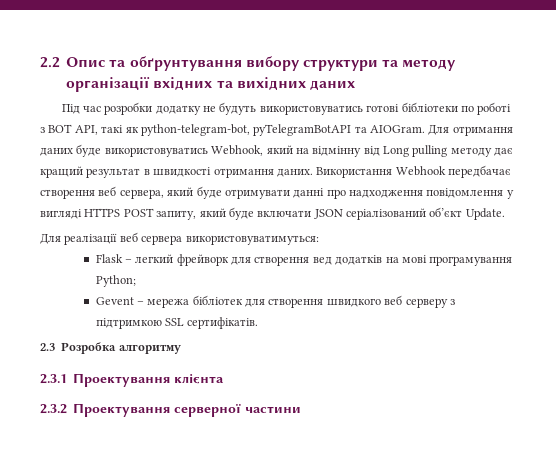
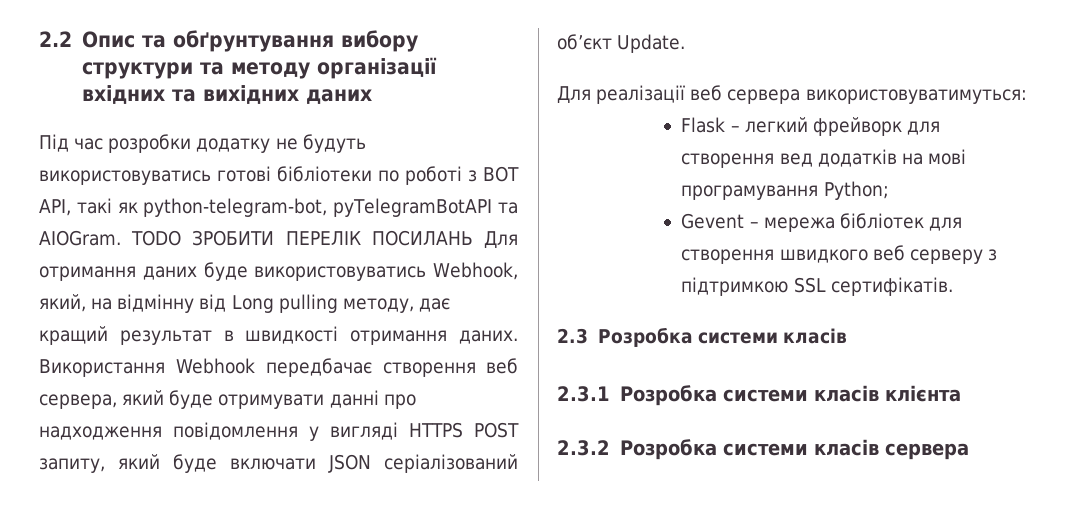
(425, 129) none -> [131,230,473,246] TODO ЗРОБИТИ ПЕРЕЛІК ПОСИЛАНЬ
[266,145,293,154] який -> [39,294,86,312] який,
[450,147,492,157] методу -> [342,298,414,313] методу,
[118,344,181,354] алгоритму -> [697,328,847,344] системи класів
[73,373,171,387] Проектування -> [619,385,879,406] Розробка системи класів
[73,403,302,417] Проектування серверної частини -> [619,439,969,460] Розробка системи класів сервера

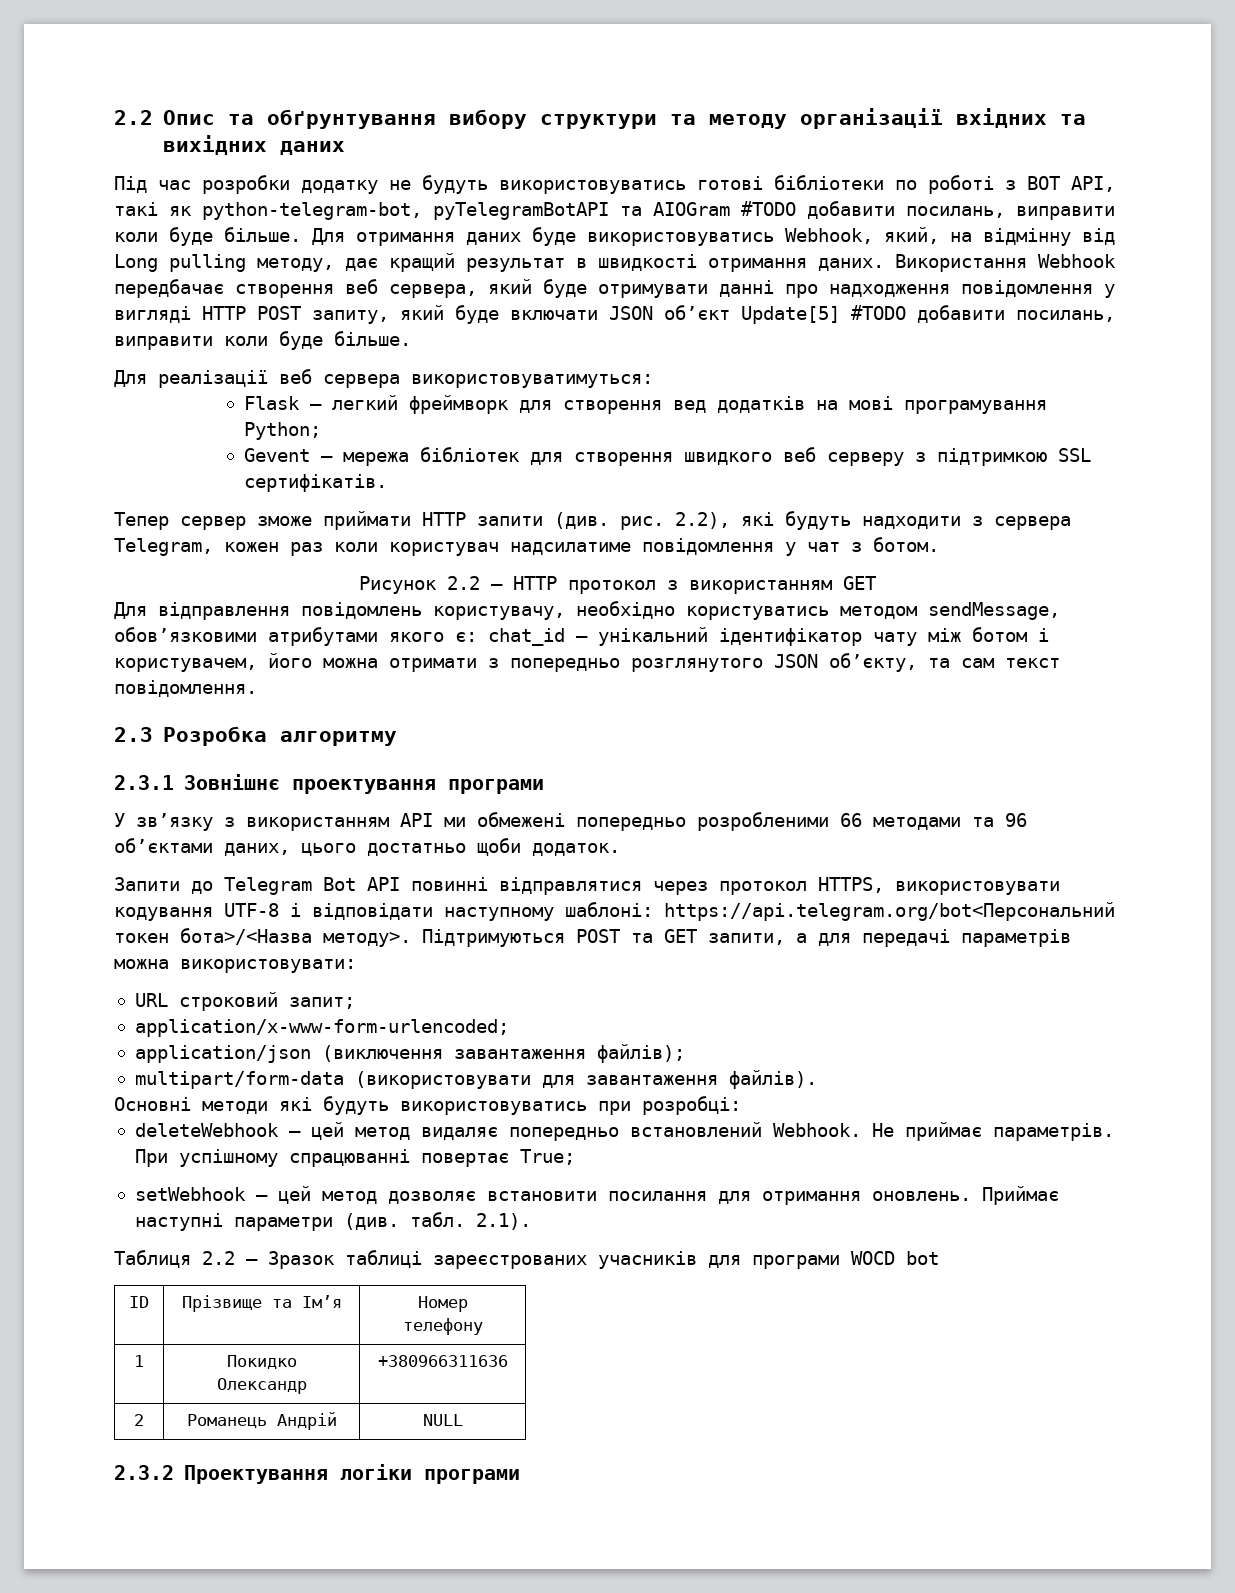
[39,230,473,246] AIOGram. TODO ЗРОБИТИ ПЕРЕЛІК ПОСИЛАНЬ -> [653,201,1115,220] [114,227,301,246] AIOGram #TODO добавити посилань, виправити коли буде більше.
[409,422,463,438] HTTPS -> [202,306,246,320] HTTP
[384,454,518,473] [557,34,686,53] серіалізований об’єкт Update. -> [664,305,1115,324] [114,331,411,350] об’єкт Update[5] #TODO добавити посилань, виправити коли буде більше.
[812,117,902,136] фрейворк -> [408,395,509,414] фреймворк
[557,327,847,347] [557,385,961,406] [557,439,969,460] 2.3 Розробка системи класів // 2.3.1 Розробка системи класів клієнта // 2.3.2 Розробка системи класів сервера -> [114,511,1071,530] [114,537,939,556] [359,576,876,594] [114,601,1060,620] [114,627,1049,646] [114,653,1060,672] [114,680,257,697] [114,726,397,746] [114,774,544,794] [114,812,1027,831] [114,838,620,856] [114,877,1060,895] [114,902,1115,921] [114,928,1071,947] [114,959,356,973] [134,992,355,1011] [134,1019,509,1037] [134,1044,685,1063] [134,1070,817,1089] [114,1096,741,1115] [134,1122,1114,1141] [134,1149,575,1167] [134,1186,1059,1205] [134,1212,531,1231] [114,1250,939,1269] [129,1296,149,1308] [181,1295,342,1312] [417,1296,468,1312] [402,1318,483,1335] [134,1355,144,1367] [226,1355,297,1369] [216,1378,307,1394] [377,1355,508,1367] [134,1414,144,1426] [186,1412,337,1430] [422,1414,463,1426] [114,1464,520,1484] Тепер сервер зможе приймати HTTP запити (див. рис. 2.2), які будуть надходити з сервера Telegram, кожен раз коли користувач надсилатиме повідомлення у чат з ботом. // Рисунок 2.2 – HTTP протокол з використанням GET // Для відправлення повідомлень користувачу, необхідно користуватись методом sendMessage, обов’язковими атрибутами якого є: chat_id – унікальний ідентифікатор чату між ботом і користувачем, його можна отримати з попередньо розглянутого JSON об’єкту, та сам текст повідомлення. // 2.3 Розробка алгоритму // 2.3.1 Зовнішнє проектування програми // У зв’язку з використанням API ми обмежені попередньо розробленими 66 методами та 96 об’єктами даних, цього достатньо щоби додаток. // Запити до Telegram Bot API повинні відправлятися через протокол HTTPS, використовувати кодування UTF-8 і відповідати наступному шаблоні: https://api.telegram.org/bot<Персональний токен бота>/<Назва методу>. Підтримуються POST та GET запити, а для передачі параметрів можна використовувати: // URL строковий запит; // application/x-www-form-urlencoded; // application/json (виключення завантаження файлів); // multipart/form-data (використовувати для завантаження файлів). // Основні методи які будуть використовуватись при розробці: // deleteWebhook – цей метод видаляє попередньо встановлений Webhook. Не приймає параметрів. При успішному спрацюванні повертає True; // setWebhook – цей метод дозволяє встановити посилання для отримання оновлень. Приймає наступні параметри (див. табл. 2.1). // Таблиця 2.2 – Зразок таблиці зареєстрованих учасників для програми WOCD bot // ID | Прізвище та Ім’я | Номер телефону // 1 | Покидко Олександр | +380966311636 // 2 | Романець Андрій | NULL // 2.3.2 Проектування логіки програми

